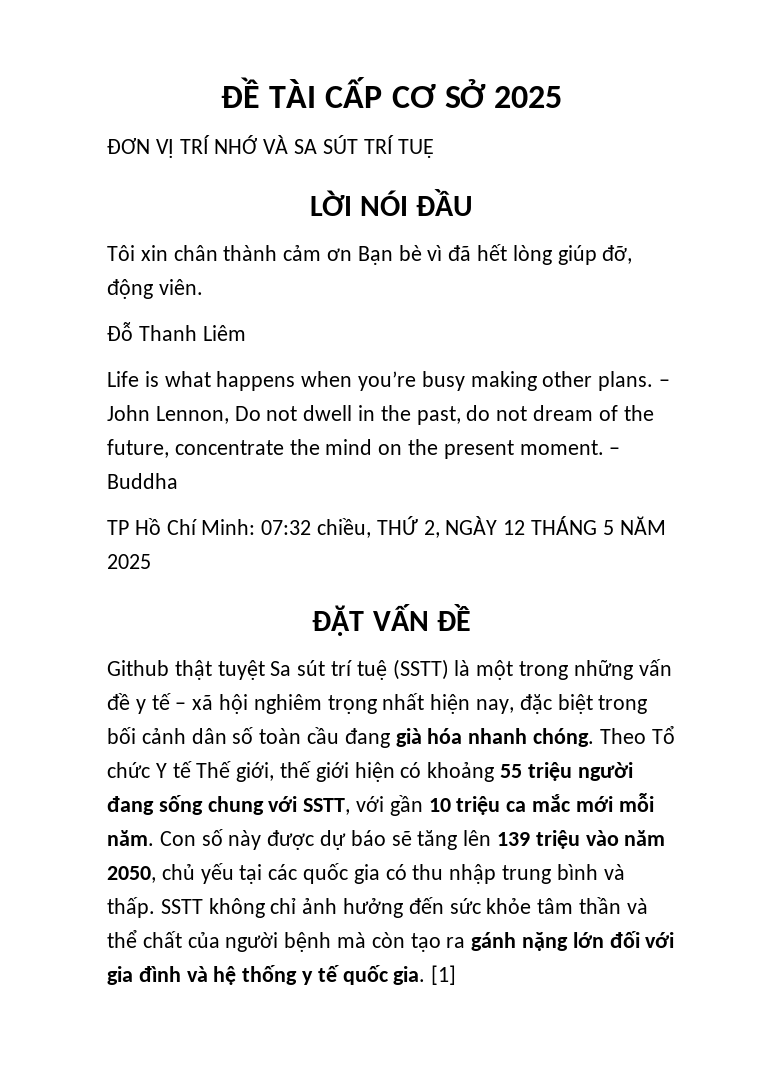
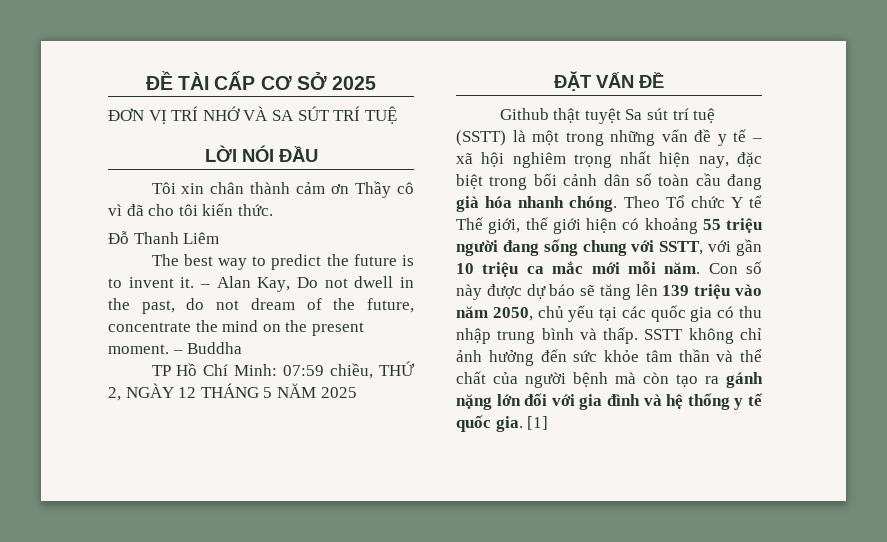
[357,244,633,265] [107,279,203,299] [107,322,246,341] [107,371,671,391] [107,405,229,424] Bạn bè vì đã hết lòng giúp đỡ, động viên. // Đỗ Thanh Liêm // Life is what happens when you’re busy making other plans. – John Lennon, -> [355,181,415,198] [108,203,273,216] [108,231,220,244] [151,254,414,270] [108,276,291,292] Thầy cô vì đã cho tôi kiến thức. // Đỗ Thanh Liêm // The best way to predict the future is to invent it. – Alan Kay,
[261,520,312,535] 07:32 -> [283,365,325,376] 07:59

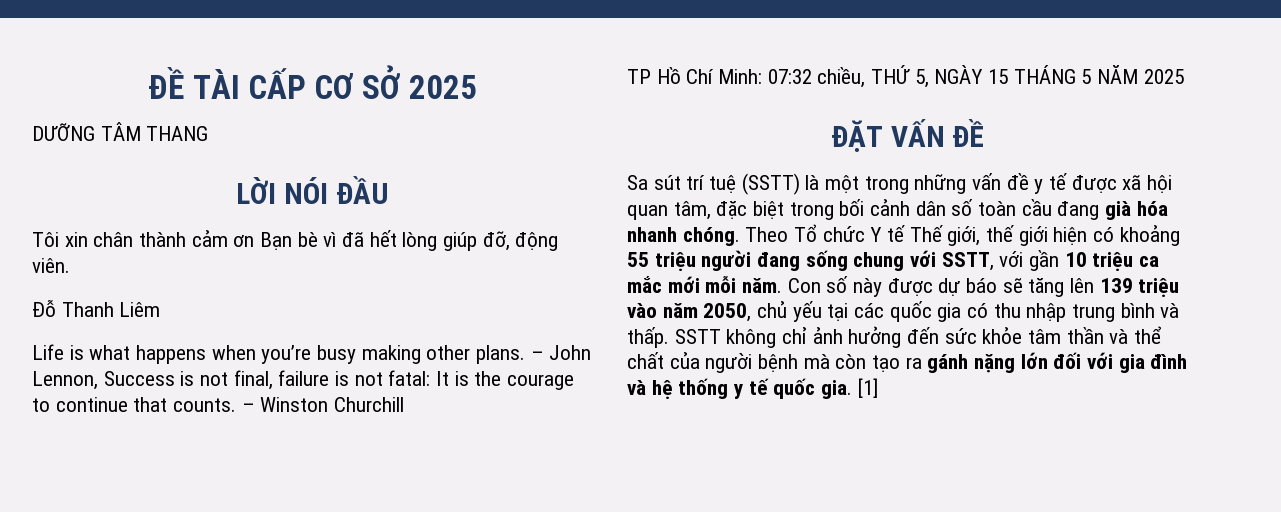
[108,106,397,124] ĐƠN VỊ TRÍ NHỚ VÀ SA SÚT TRÍ TUỆ -> [32,122,209,141] DƯỠNG TÂM THANG
[355,181,415,198] [108,203,273,216] [108,231,220,244] [151,254,414,270] [108,276,414,292] [108,298,415,314] [108,320,364,336] [108,342,243,354] Thầy cô vì đã cho tôi kiến thức. // Đỗ Thanh Liêm // The best way to predict the future is to invent it. – Alan Kay, Do not dwell in the past, do not dream of the future, concentrate the mind on the present moment. – Buddha -> [260,230,559,251] [32,258,70,273] [32,299,161,317] [32,344,592,364] [32,370,575,390] [32,397,405,412] Bạn bè vì đã hết lòng giúp đỡ, động viên. // Đỗ Thanh Liêm // Life is what happens when you’re busy making other plans. – John Lennon, Success is not final, failure is not fatal: It is the courage to continue that counts. – Winston Churchill
[283,365,325,376] 07:59 -> [767,69,812,84] 07:32
[108,383,197,401] 2, NGÀY 12 -> [914,65,1009,88] 5, NGÀY 15
[499,108,621,124] Github thật tuyệt -> (985, 133) none
[752,138,762,142] – -> [1071,175,1117,193] được
[512,151,729,168] nghiêm trọng nhất hiện nay, -> [627,201,711,220] quan tâm,

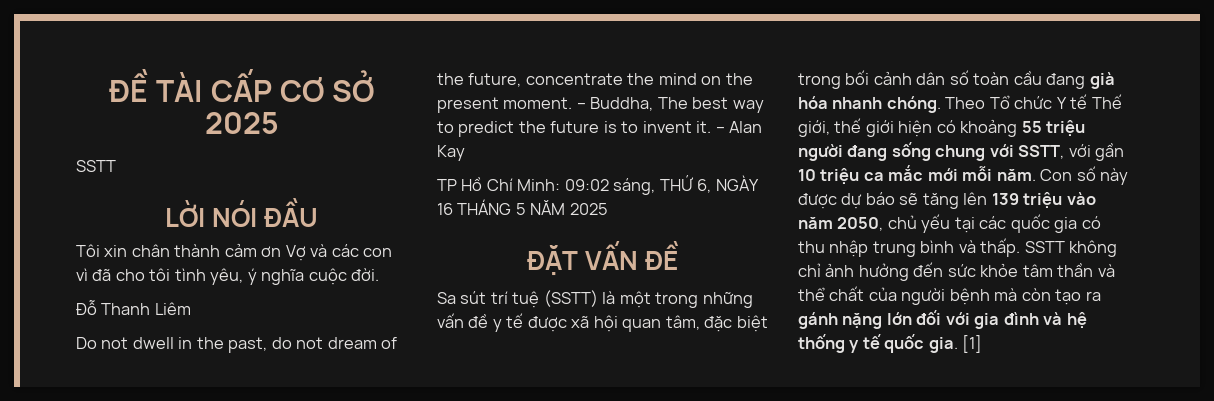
[32,122,209,141] DƯỠNG TÂM THANG -> [76,160,116,172] SSTT
[260,230,559,251] [32,258,70,273] [32,299,161,317] [32,344,592,364] [32,370,575,390] [32,397,405,412] [627,65,1009,88] Bạn bè vì đã hết lòng giúp đỡ, động viên. // Đỗ Thanh Liêm // Life is what happens when you’re busy making other plans. – John Lennon, Success is not final, failure is not fatal: It is the courage to continue that counts. – Winston Churchill // TP Hồ Chí Minh: 07:32 chiều, THỨ 5, NGÀY 15 -> [285,244,393,261] [76,268,380,285] [76,300,191,315] [76,337,398,353] [437,73,753,87] [437,97,764,113] [437,121,763,137] [437,145,465,161] [437,175,759,195] [437,203,453,215] Vợ và các con vì đã cho tôi tình yêu, ý nghĩa cuộc đời. // Đỗ Thanh Liêm // Do not dwell in the past, do not dream of the future, concentrate the mind on the present moment. – Buddha, The best way to predict the future is to invent it. – Alan Kay // TP Hồ Chí Minh: 09:02 sáng, THỨ 6, NGÀY 16

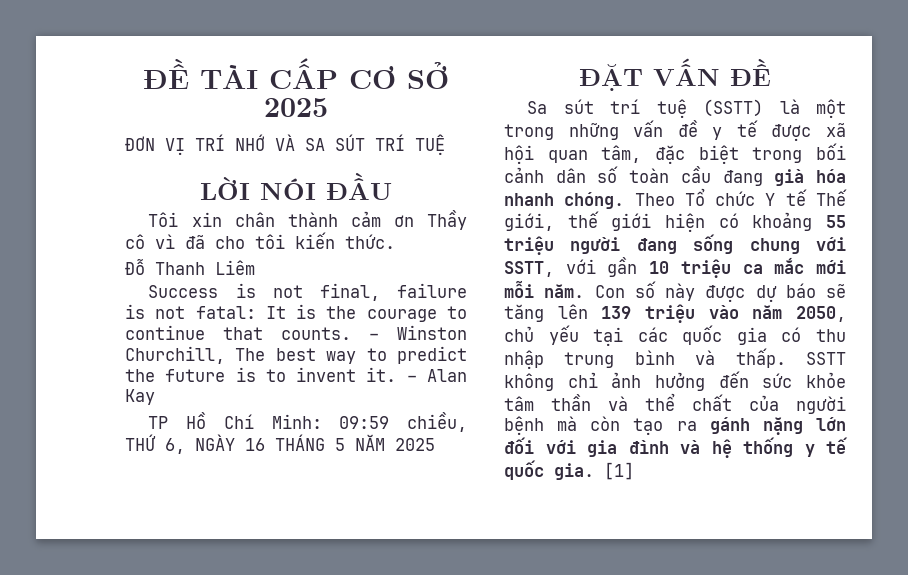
[76,160,116,172] SSTT -> [125,134,445,155] ĐƠN VỊ TRÍ NHỚ VÀ SA SÚT TRÍ TUỆ
[285,244,393,261] [76,268,380,285] [76,300,191,315] [76,337,398,353] [437,73,753,87] [437,97,654,113] Vợ và các con vì đã cho tôi tình yêu, ý nghĩa cuộc đời. // Đỗ Thanh Liêm // Do not dwell in the past, do not dream of the future, concentrate the mind on the present moment. – Buddha, -> [427,210,467,230] [125,232,395,249] [125,259,255,275] [148,283,467,301] [125,304,467,322] [125,325,467,340] [125,346,225,364] Thầy cô vì đã cho tôi kiến thức. // Đỗ Thanh Liêm // Success is not final, failure is not fatal: It is the courage to continue that counts. – Winston Churchill,
[564,178,656,195] 09:02 sáng, -> [339,412,467,432] 09:59 chiều,

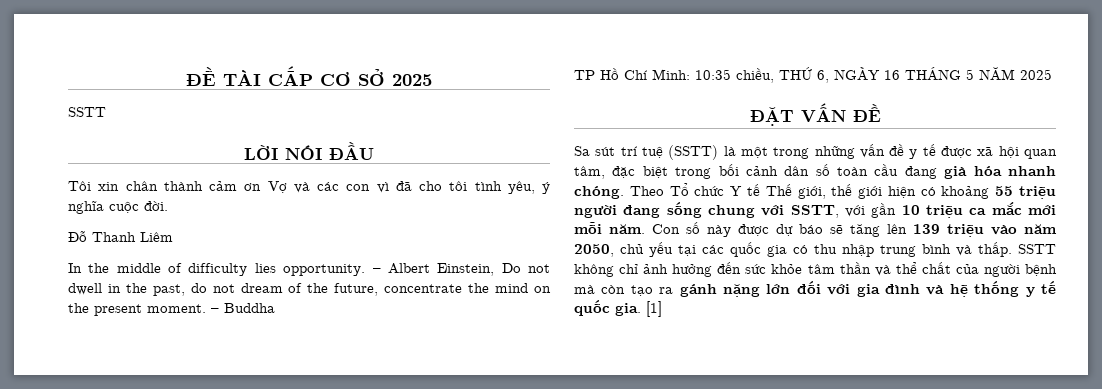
[125,134,445,155] ĐƠN VỊ TRÍ NHỚ VÀ SA SÚT TRÍ TUỆ -> [68,107,106,117] SSTT
[427,210,467,230] [125,232,395,249] [125,259,255,275] [148,283,467,301] [125,304,467,322] [125,325,467,340] [125,346,467,364] [125,367,467,382] [125,389,155,405] Thầy cô vì đã cho tôi kiến thức. // Đỗ Thanh Liêm // Success is not final, failure is not fatal: It is the courage to continue that counts. – Winston Churchill, The best way to predict the future is to invent it. – Alan Kay -> [267,181,550,194] [68,201,168,214] [68,231,173,242] [68,263,550,276] [68,283,551,296] [68,303,275,316] Vợ và các con vì đã cho tôi tình yêu, ý nghĩa cuộc đời. // Đỗ Thanh Liêm // In the middle of difficulty lies opportunity. – Albert Einstein, Do not dwell in the past, do not dream of the future, concentrate the mind on the present moment. – Buddha
[339,416,390,429] 09:59 -> [695,69,731,80] 10:35

